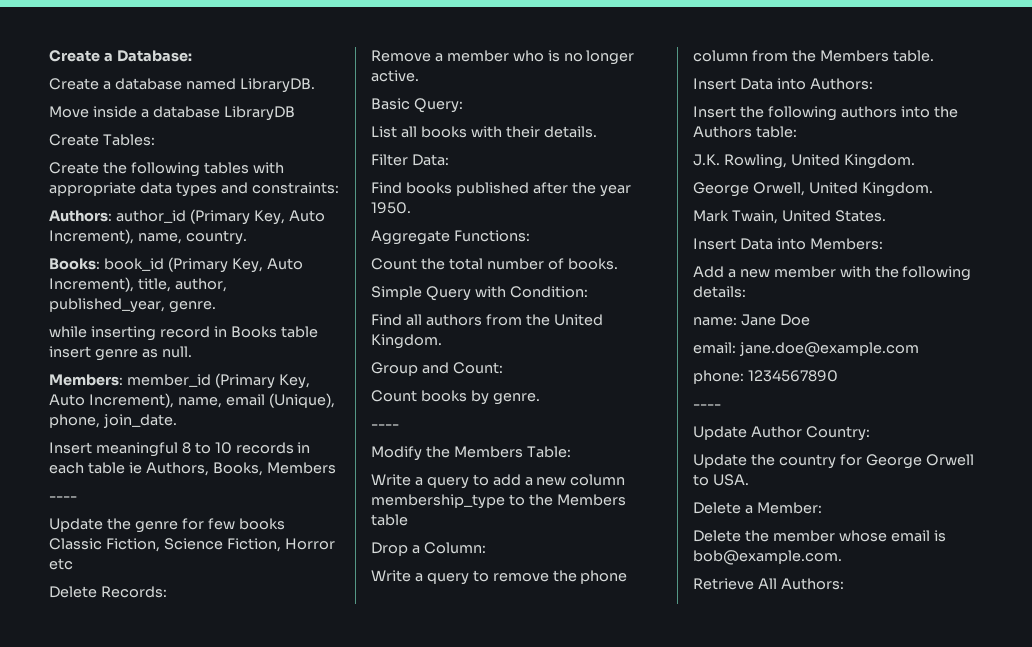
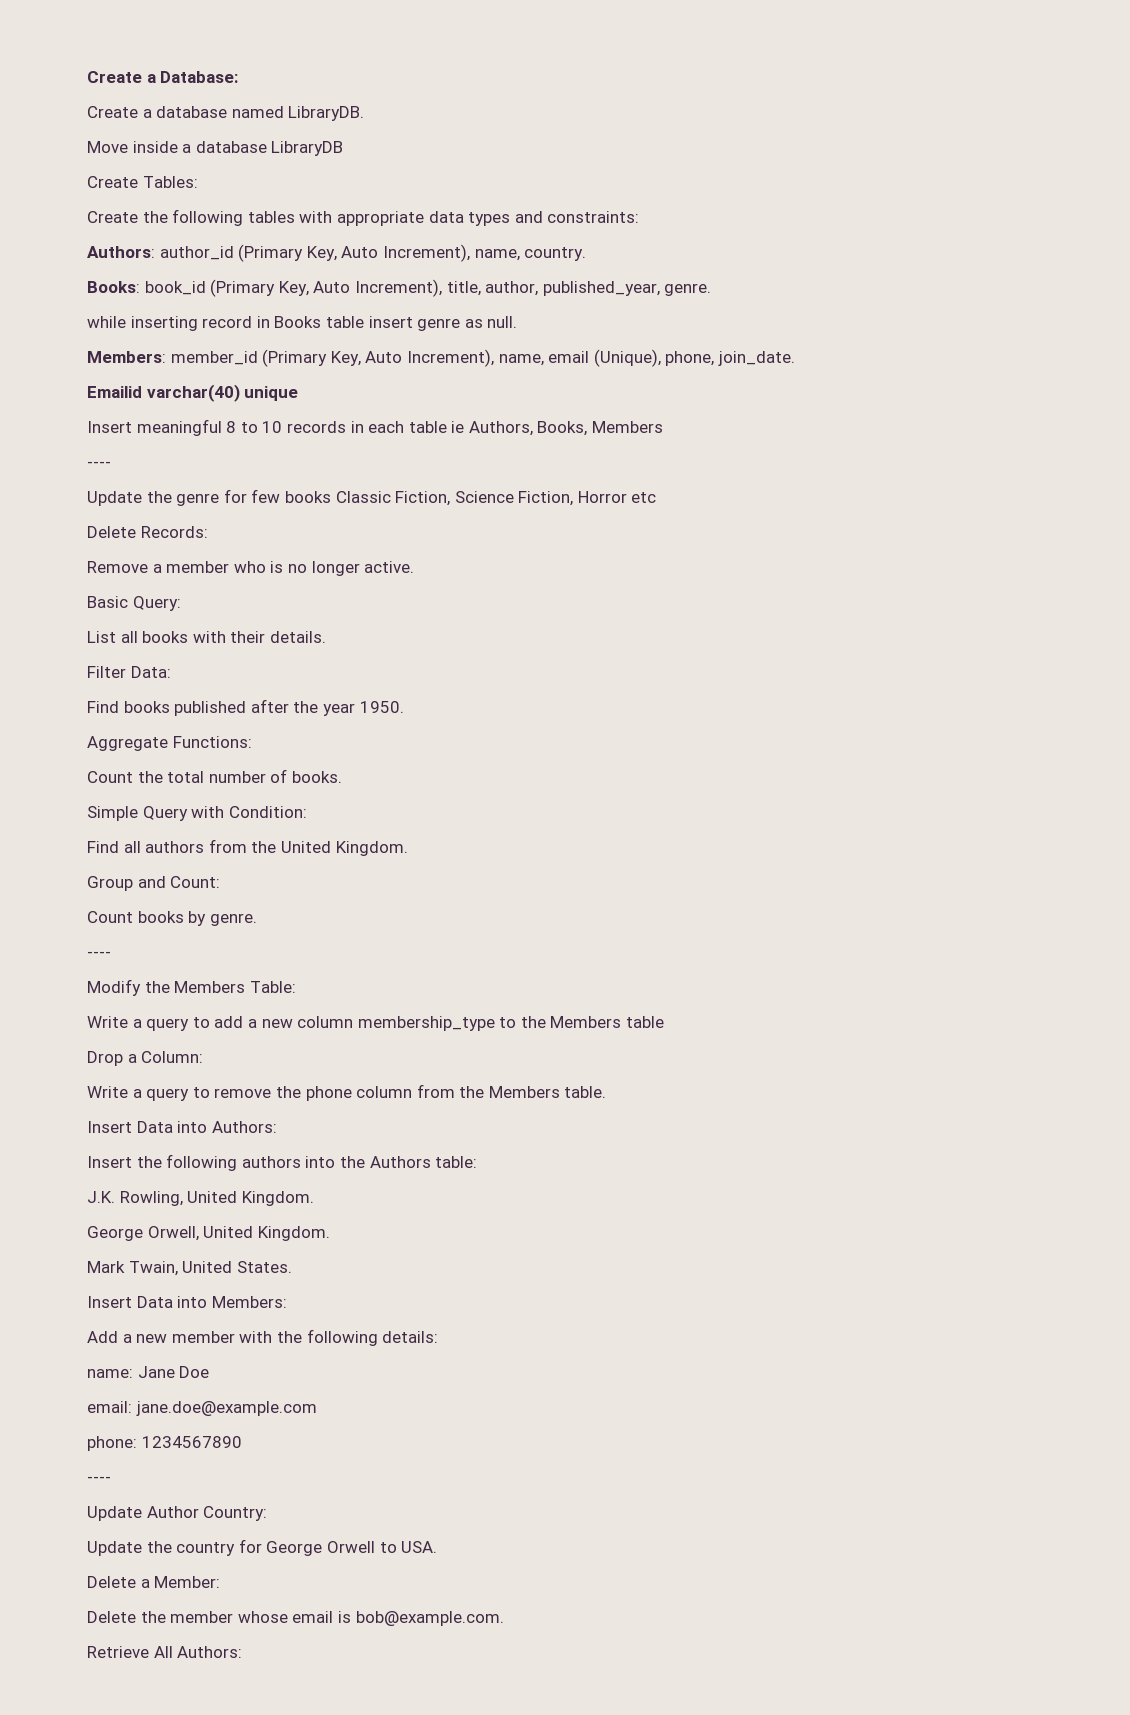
(177, 421) none -> [87,384,299,402] // Emailid varchar(40) unique

